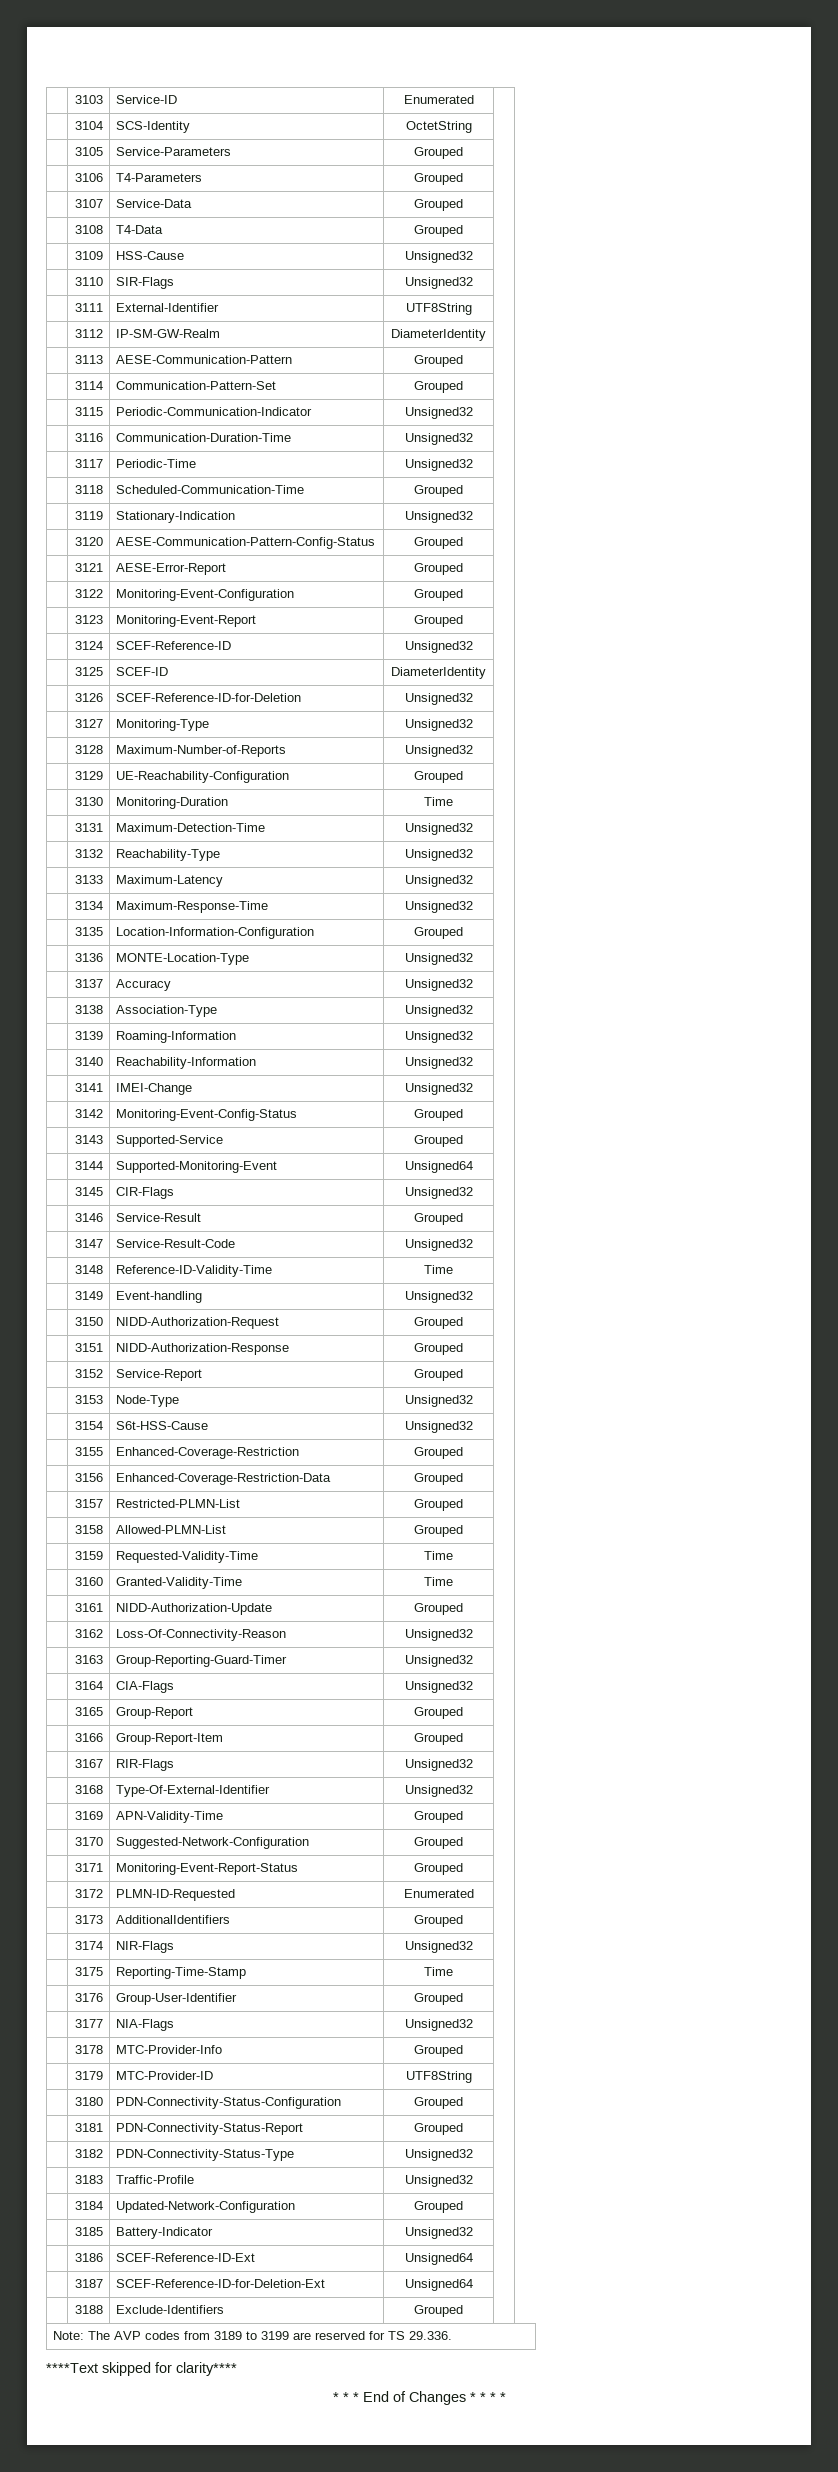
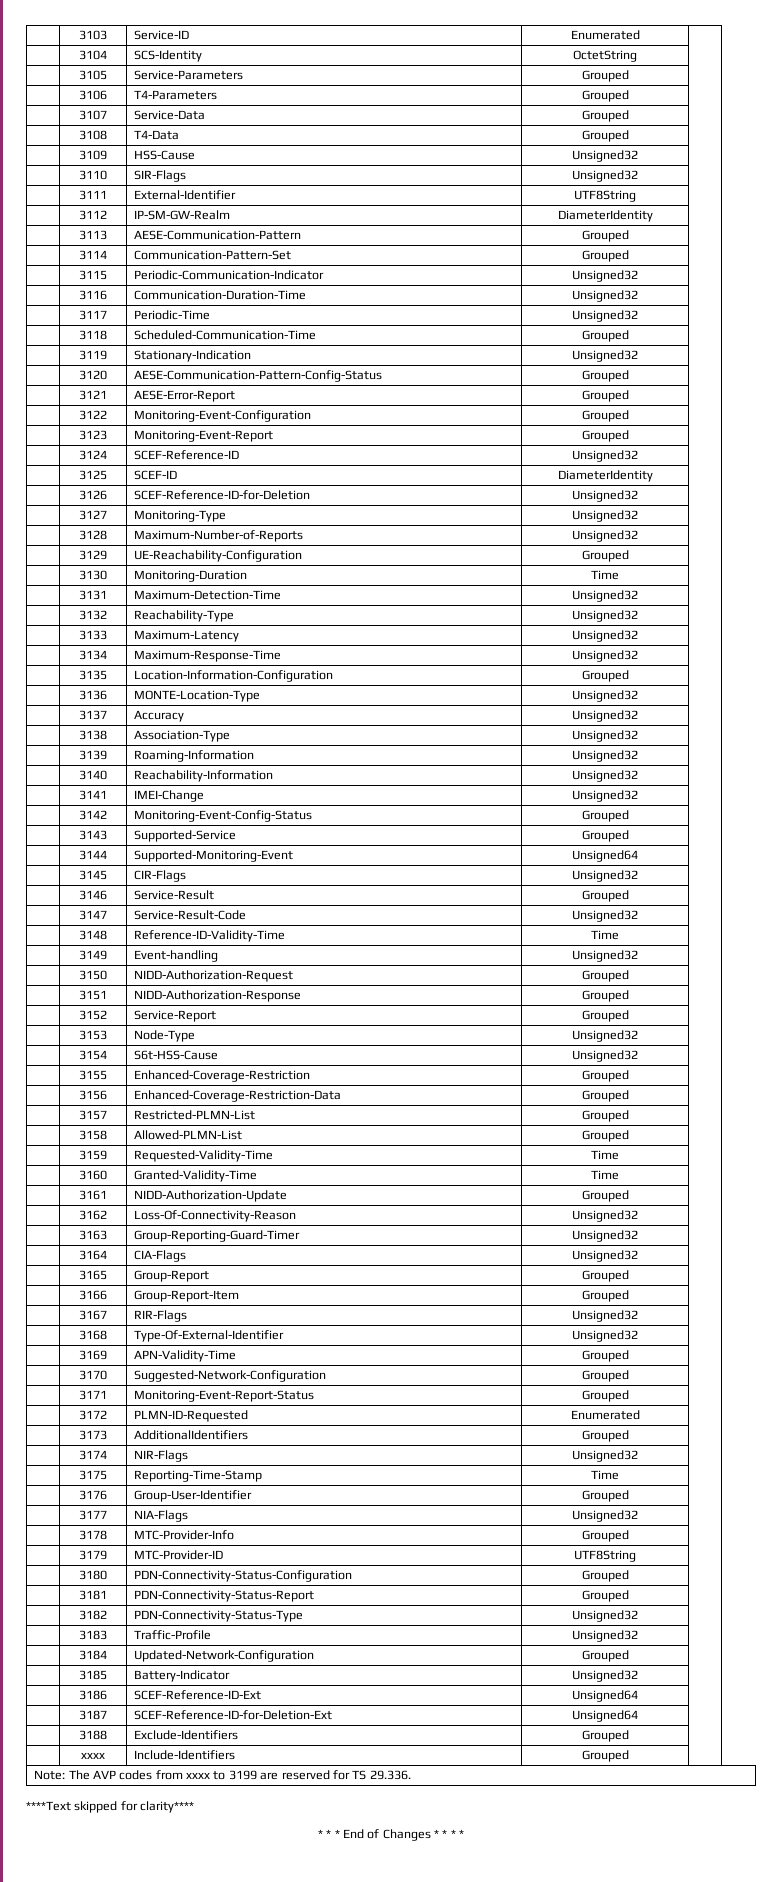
(463, 2311) none -> [81,1752,105,1759] [134,1750,236,1760] [581,1750,629,1762] // | xxxx | Include-Identifiers | Grouped |
[213,2331,242,2340] 3189 -> [186,1772,211,1779] xxxx

